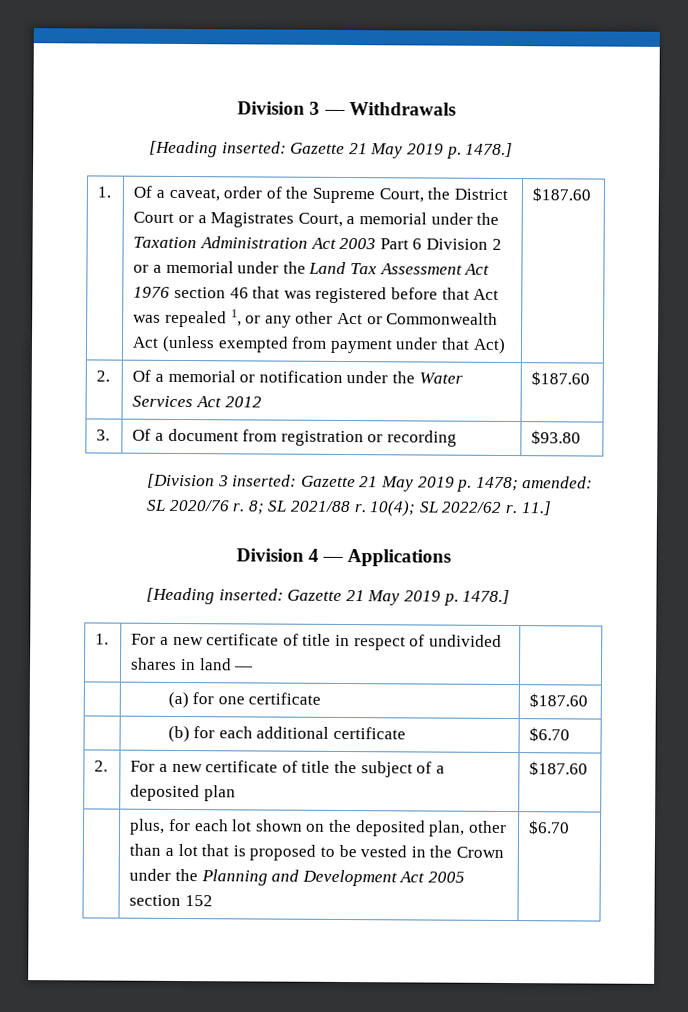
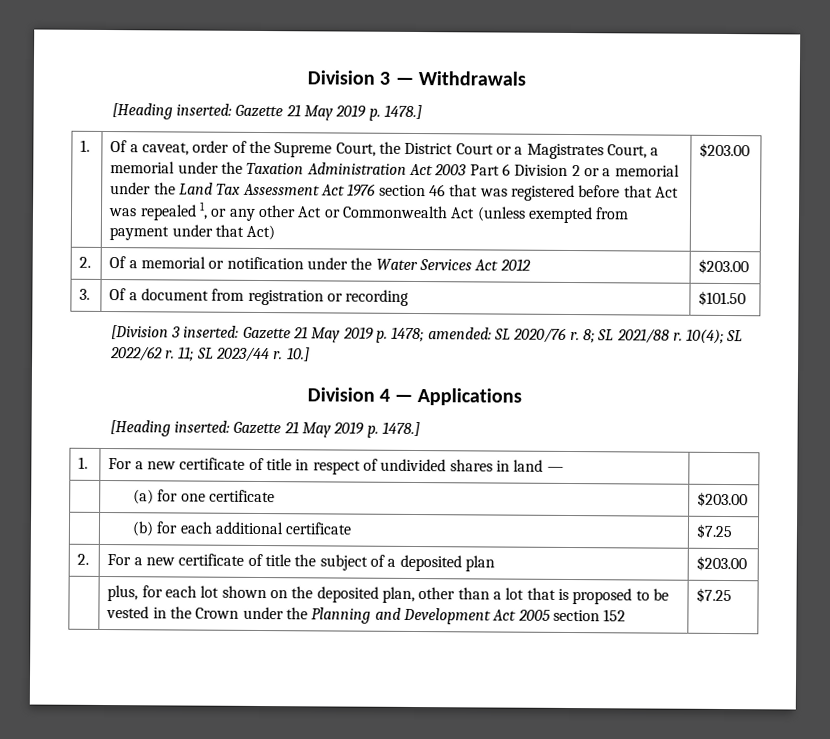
[532,187,592,202] $187.60 -> [699,142,751,159] $203.00
[531,371,591,386] $187.60 -> [698,258,750,275] $203.00
[531,430,582,445] $93.80 -> [698,290,747,307] $101.50
[520,501,552,516] 11.] -> [178,346,310,363] 11; SL 2023/44 r. 10.]
[529,693,589,708] $187.60 -> [697,491,749,508] $203.00
[529,727,571,742] $6.70 -> [696,523,734,540] $7.25
[529,761,589,776] $187.60 -> [696,555,748,572] $203.00
[528,820,571,835] $6.70 -> [696,587,733,604] $7.25

